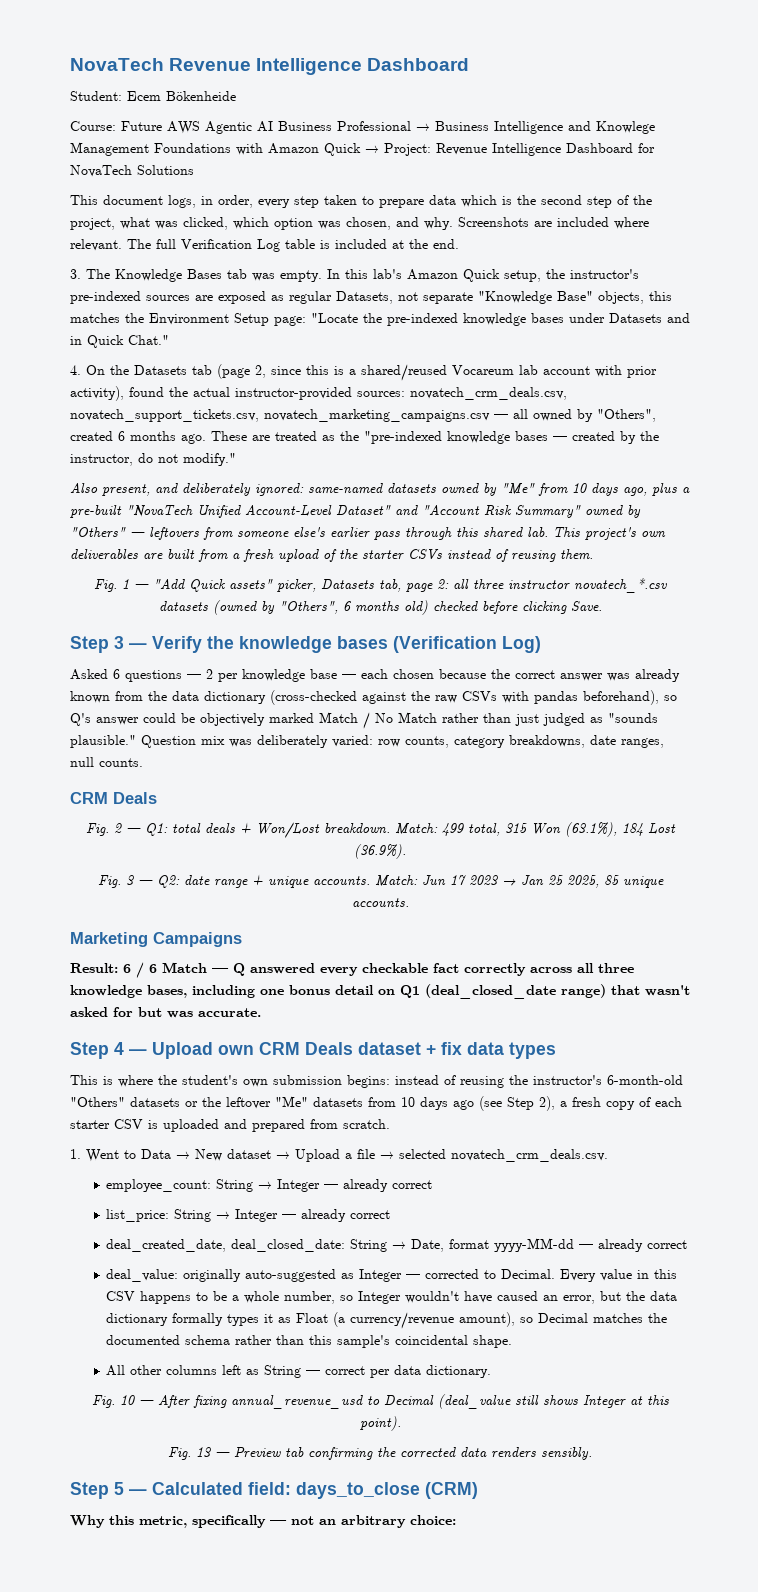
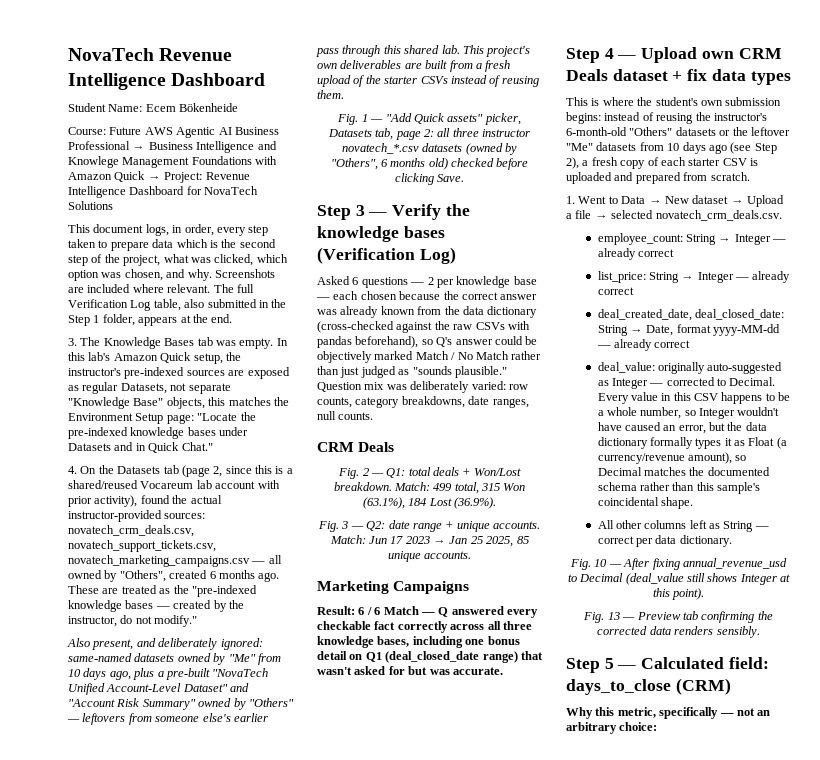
[70,91,122,101] Student: -> [68,103,143,112] Student Name:
[285,239,387,249] table is included -> [153,299,287,311] [68,314,178,326] table, also submitted in the Step 1 folder, appears

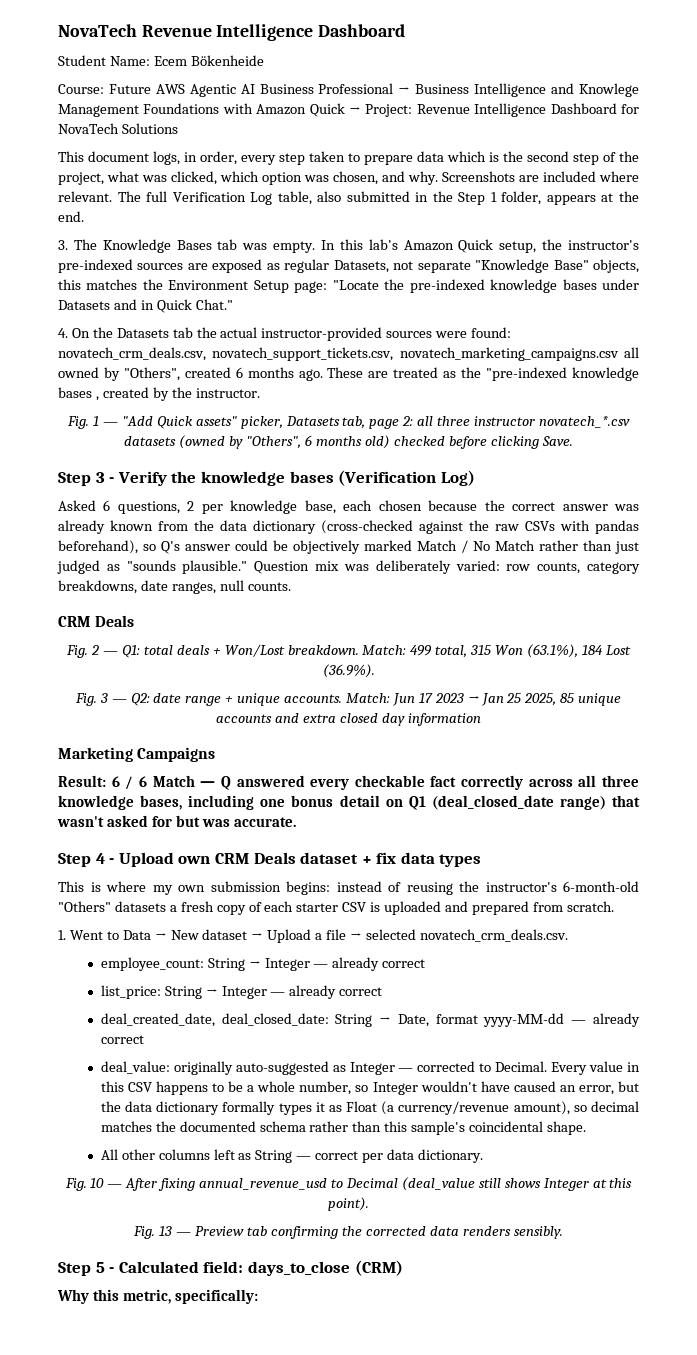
[181,465,293,477] [68,480,280,489] [68,495,222,507] [68,510,206,522] (page 2, since this is a shared/reused Vocareum lab account with prior activity), found the actual instructor-provided sources: -> [196,327,512,341] the actual instructor-provided sources were found:
[251,561,266,564] — -> (619, 354) none
[155,606,170,609] — -> [95,396,99,401] ,
[68,615,198,627] [67,638,263,650] [68,653,281,665] [68,668,269,680] [68,683,250,695] [68,698,294,710] [67,713,268,725] [316,45,531,57] [317,60,511,72] [317,75,539,87] [317,90,344,99] instructor, do not modify." // Also present, and deliberately ignored: same-named datasets owned by "Me" from 10 days ago, plus a pre-built "NovaTech Unified Account-Level Dataset" and "Account Risk Summary" owned by "Others" — leftovers from someone else's earlier pass through this shared lab. This project's own deliverables are built from a fresh upload of the starter CSVs instead of reusing them. -> [195,388,260,398] instructor.
[368,212,388,216] — -> [109,477,115,483] -
[361,277,425,288] questions — -> [117,501,180,514] questions,
[513,276,537,285] [316,297,330,300] base — -> [304,500,336,514] base,
[424,551,472,559] accounts. -> [216,713,481,726] accounts and extra closed day information
[617,55,637,59] — -> [109,858,115,864] -
[637,97,698,106] the student's -> [152,885,173,895] my
[719,127,790,136] [566,142,777,154] [566,157,579,169] or the leftover "Me" datasets from 10 days ago (see Step 2), -> (166, 906) none
[597,467,642,476] Decimal -> [590,1101,639,1112] decimal
[617,665,637,669] — -> [109,1267,115,1273] -
[659,707,771,719] [566,722,658,734] specifically — not an arbitrary choice: -> [174,1289,258,1304] specifically:

